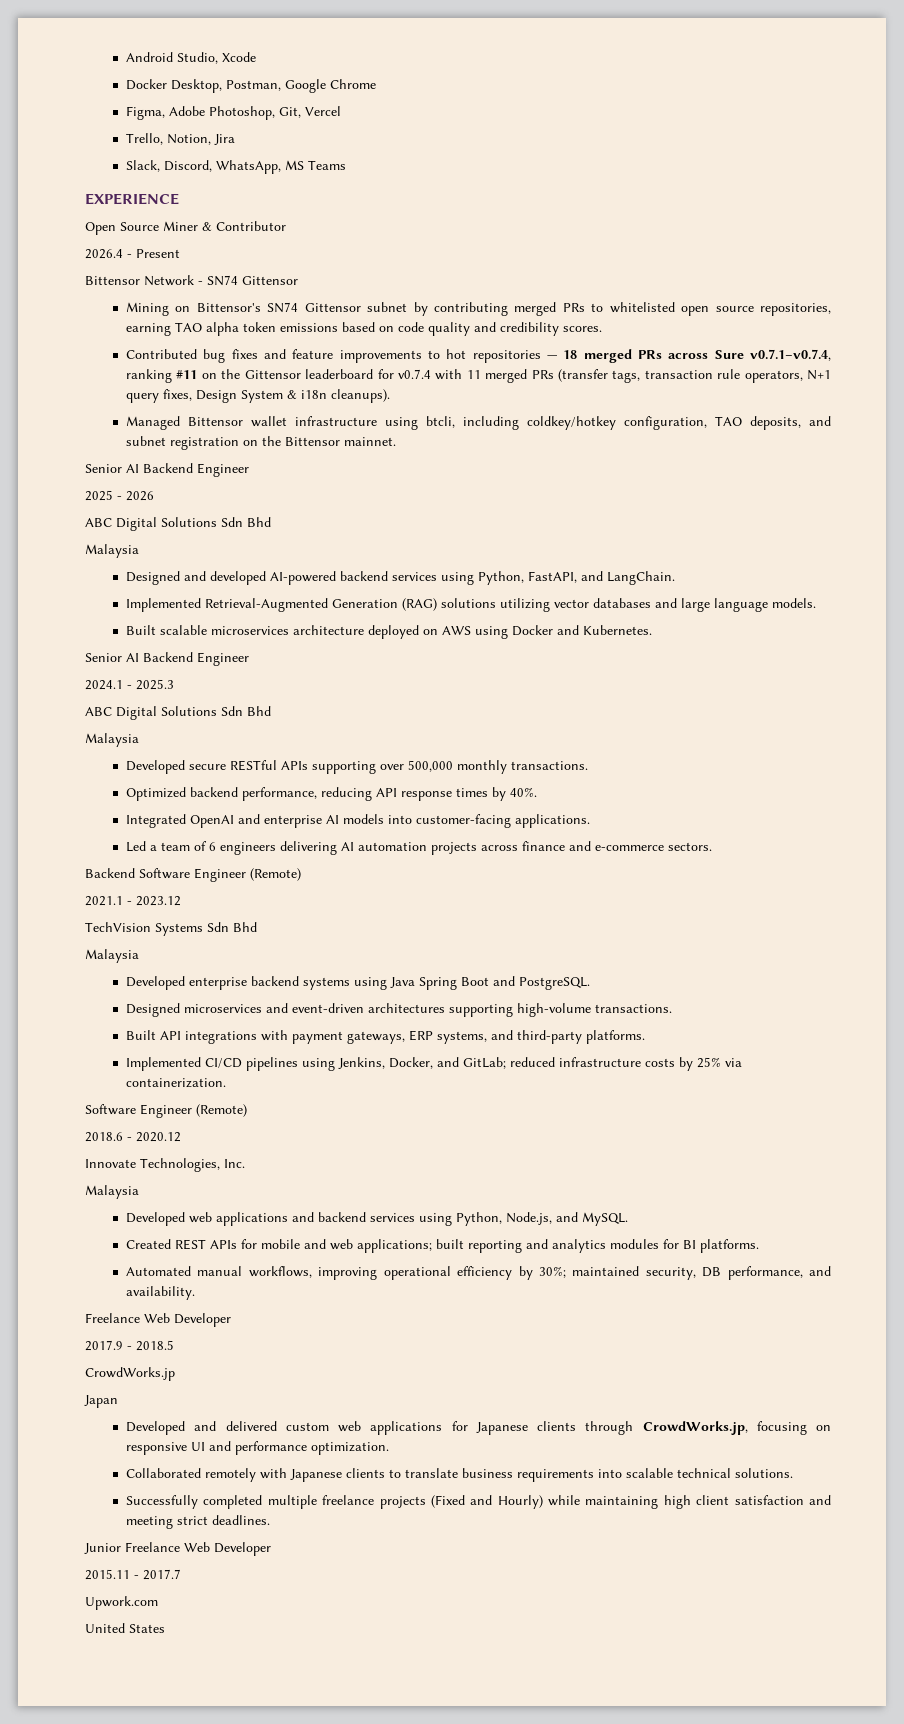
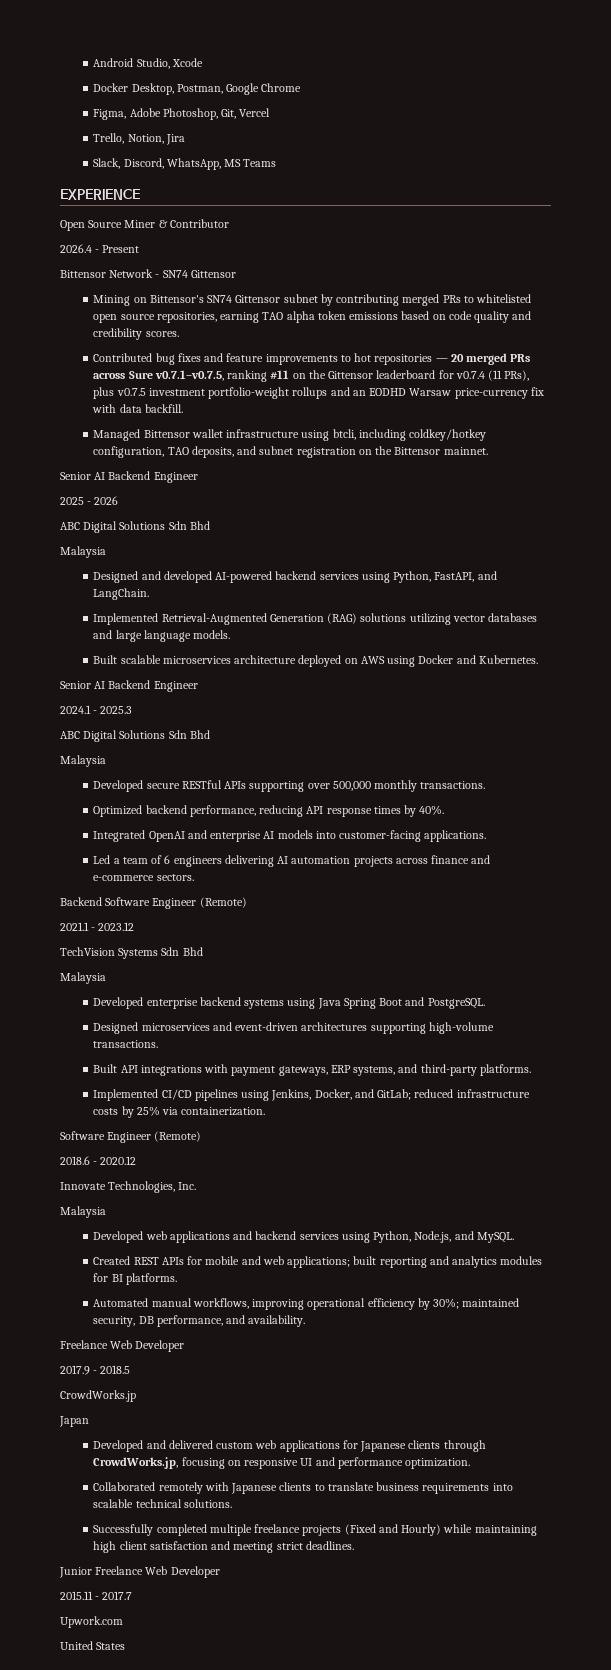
[563,350,578,359] 18 -> [450,354,464,362] 20
[749,349,831,361] v0.7.1–v0.7.4, -> [154,370,224,381] v0.7.1–v0.7.5,
[435,369,832,383] [126,389,391,403] with 11 merged PRs (transfer tags, transaction rule operators, N+1 query fixes, Design System & i18n cleanups). -> [488,370,530,381] [93,387,544,399] [92,404,183,413] (11 PRs), plus v0.7.5 investment portfolio-weight rollups and an EODHD Warsaw price-currency fix with data backfill.

